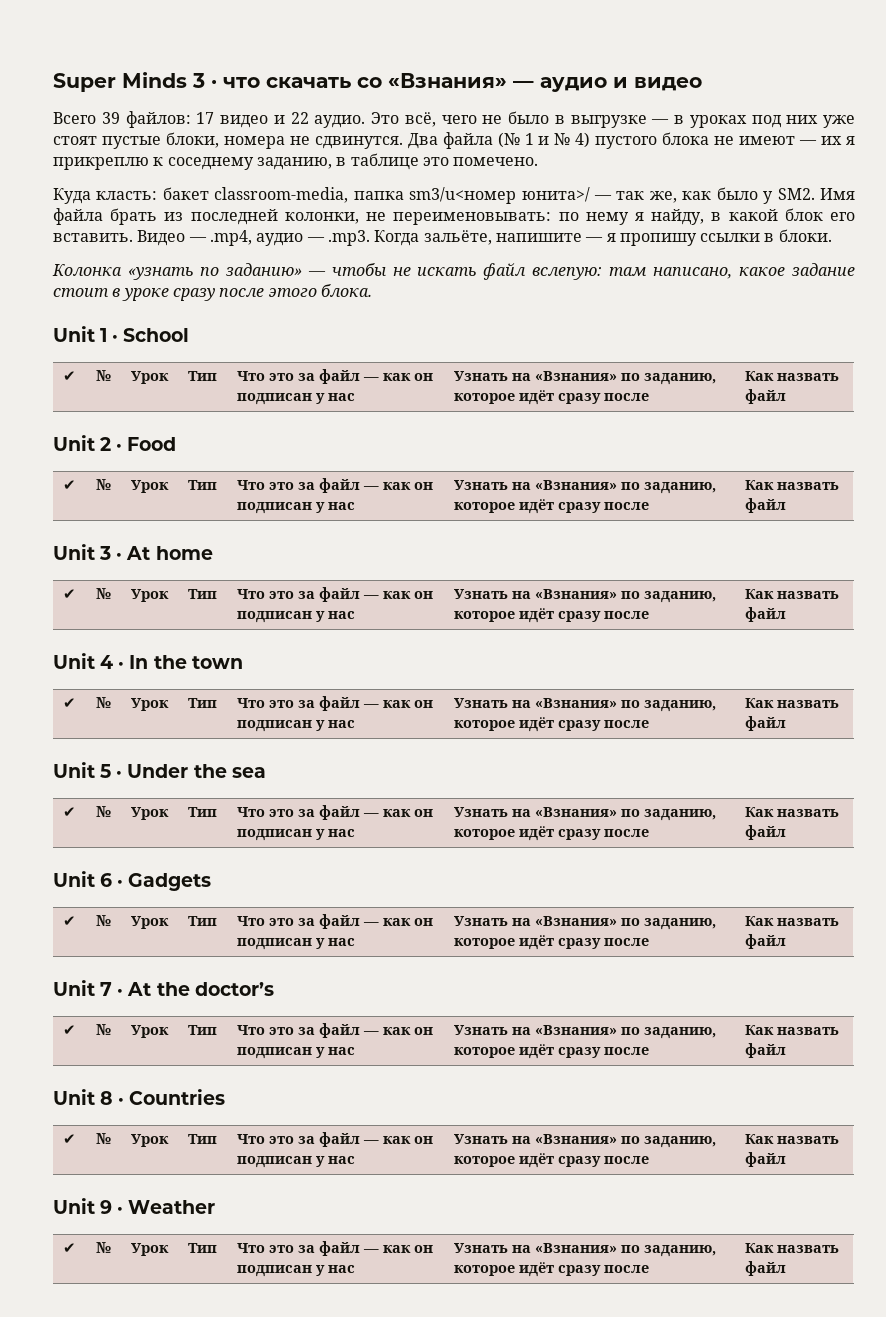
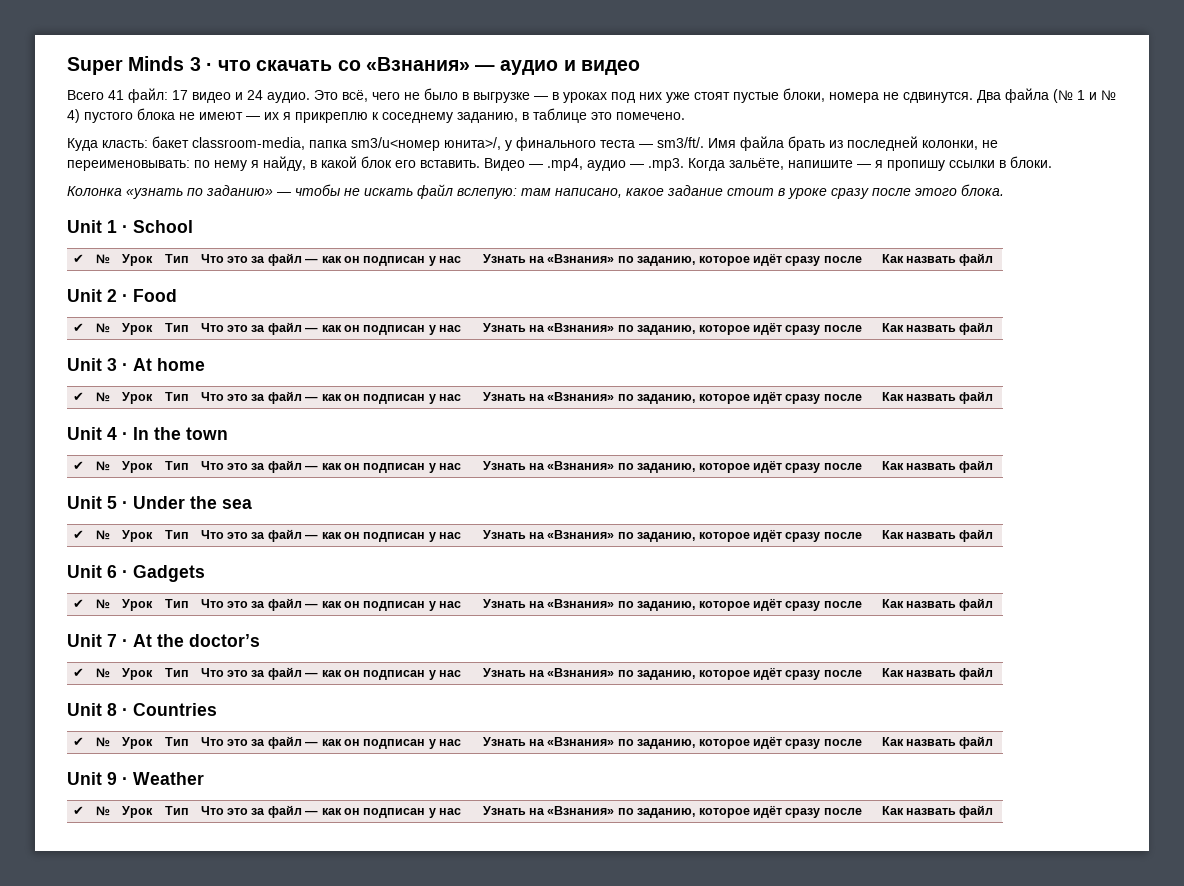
[101,111,191,128] 39 файлов: -> [108,88,168,103] 41 файл:
[290,112,309,124] 22 -> [247,90,263,100] 24
[521,187,815,204] юнита>/ — так же, как было у SM2. -> [444,137,704,151] юнита>/, у финального теста — sm3/ft/.

